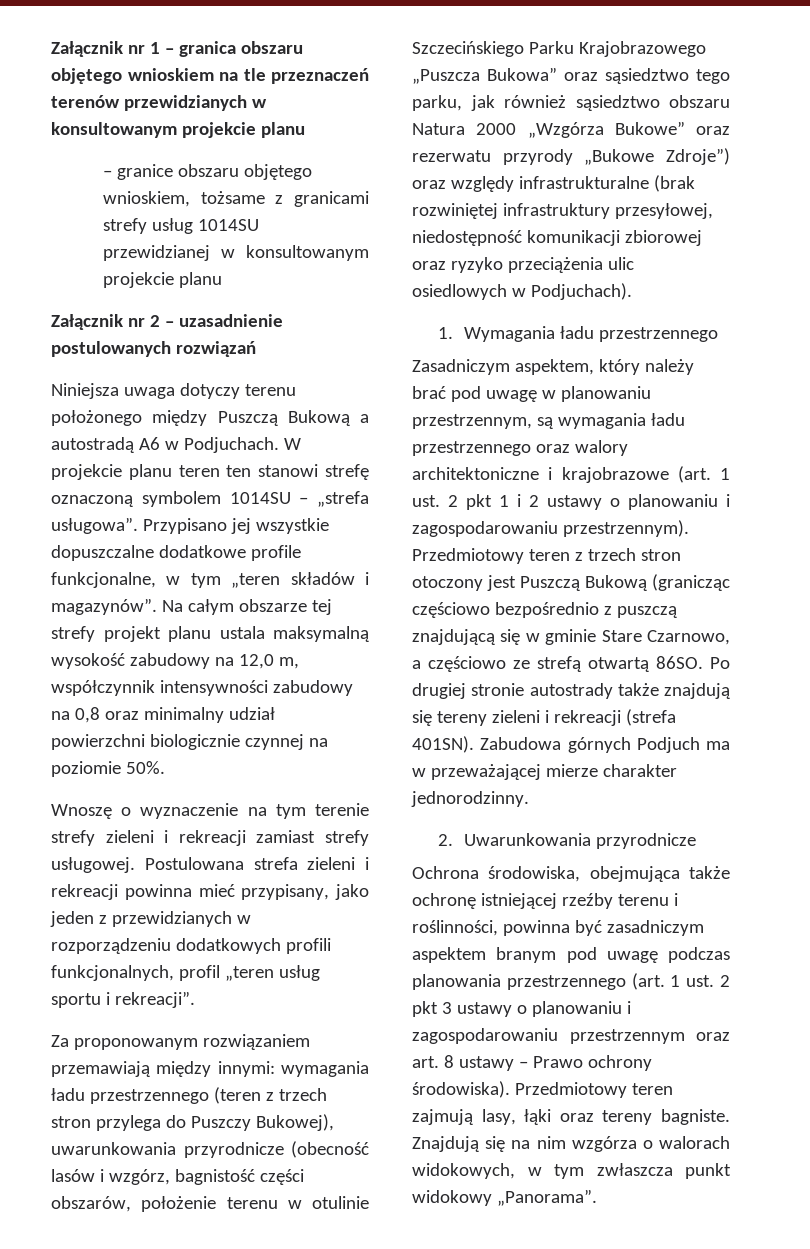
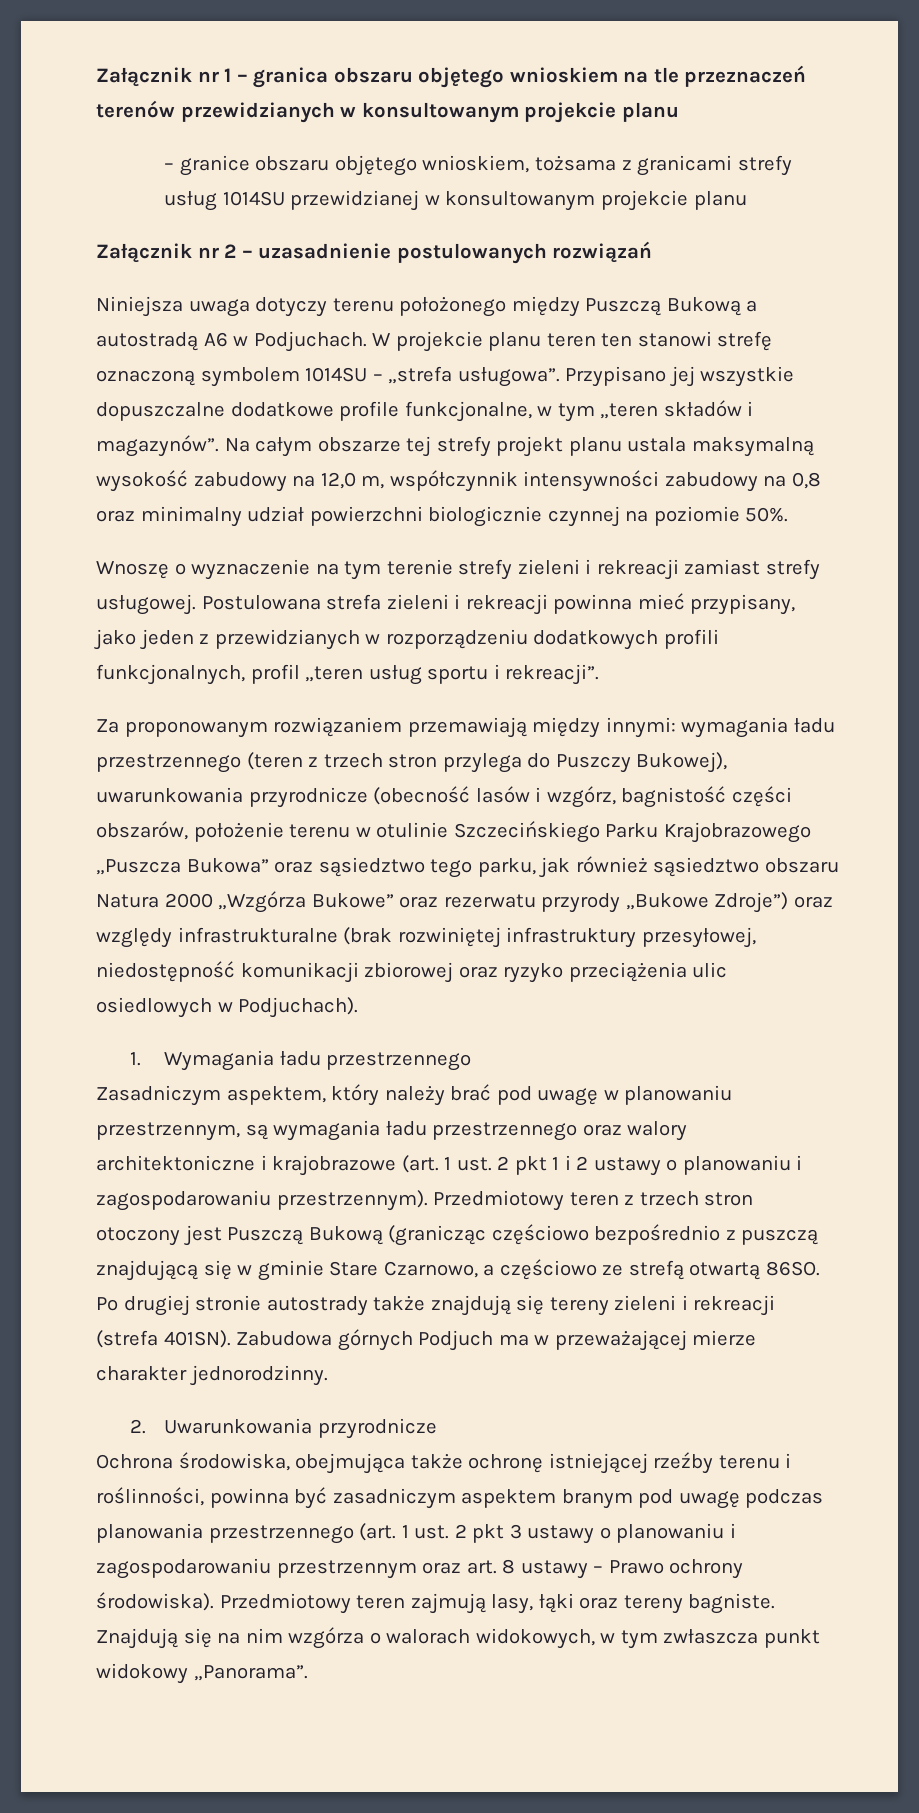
[200,191,265,204] tożsame -> [534,155,616,171] tożsama

